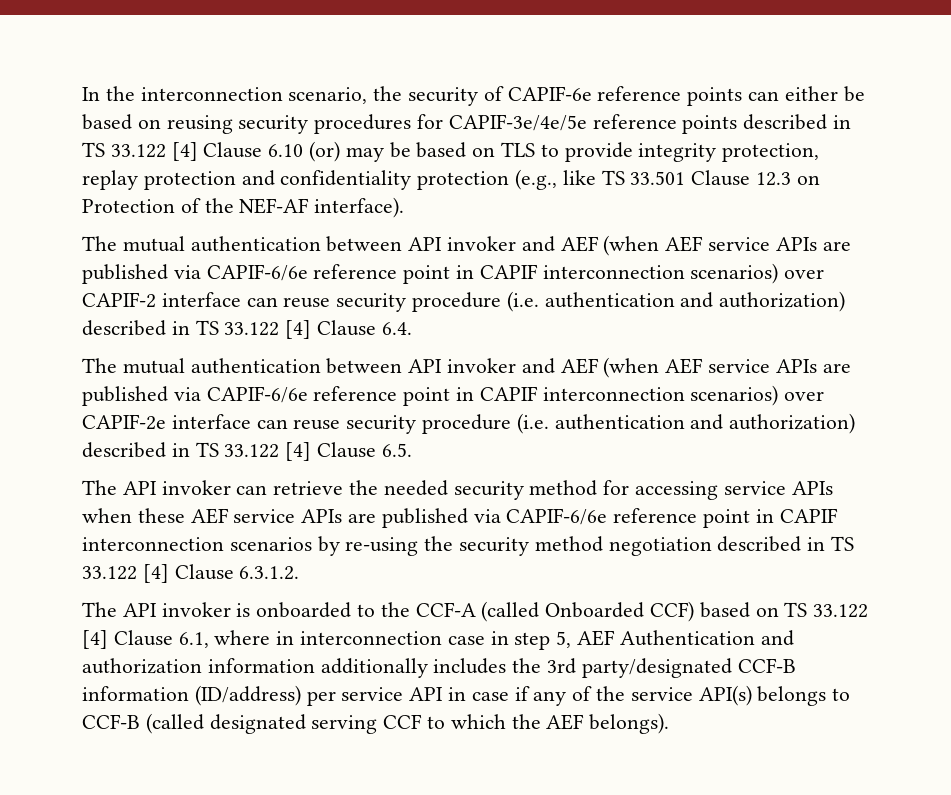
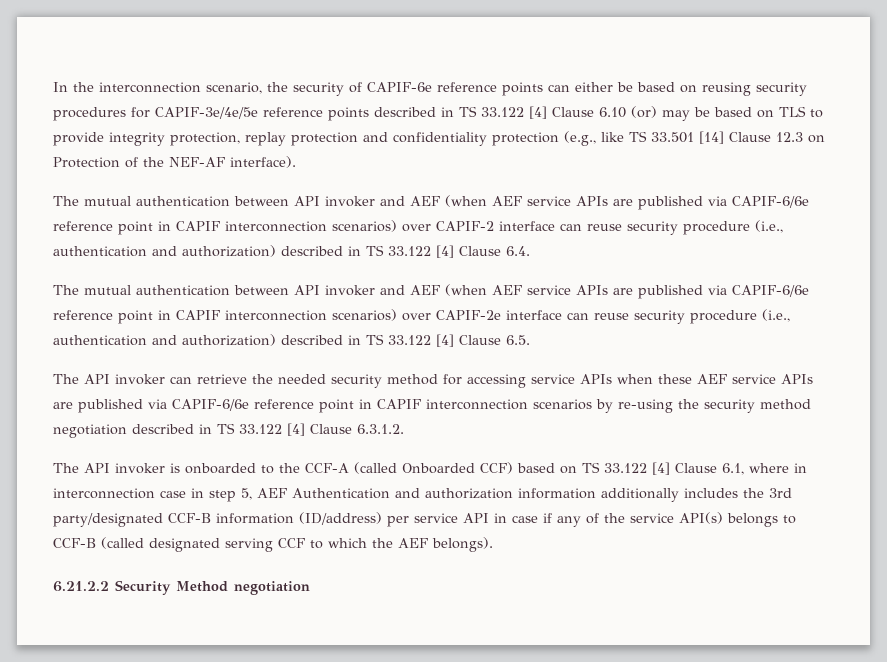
(686, 178) none -> [699,131,724,144] [14]
[506,291,539,312] (i.e. -> [755,220,783,233] (i.e.,
[516,413,549,434] (i.e. -> [762,309,790,322] (i.e.,
(670, 723) none -> [53,580,310,595] // 6.21.2.2 Security Method negotiation

